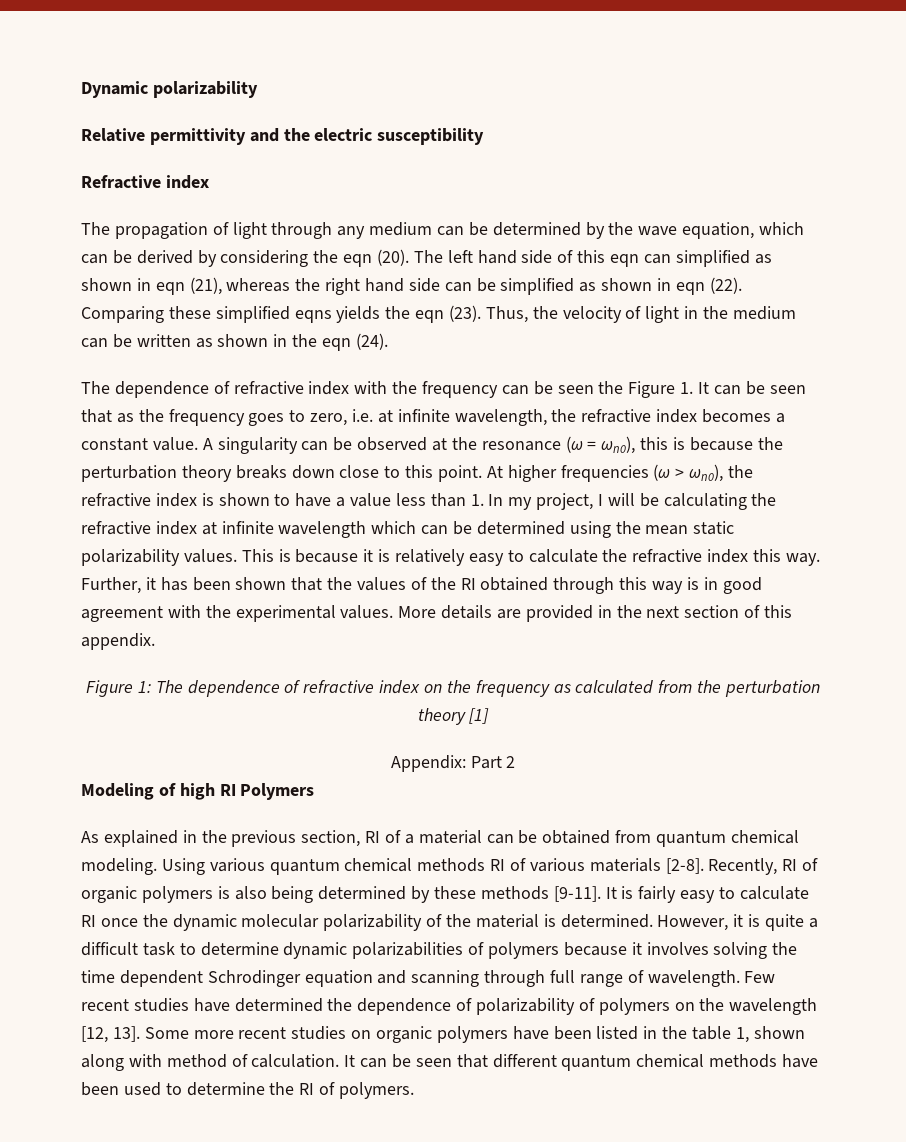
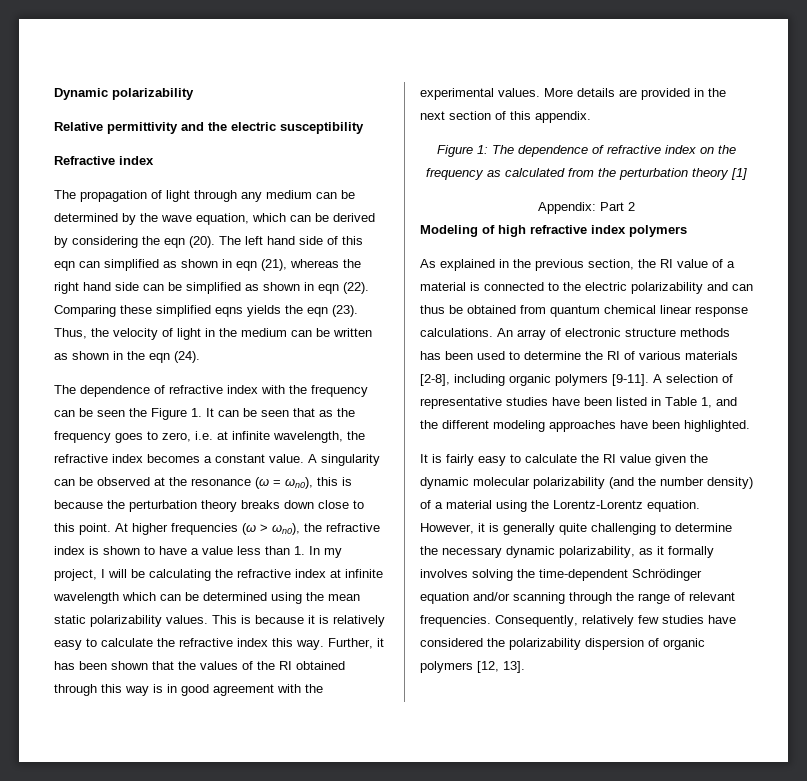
[219,783,315,800] RI Polymers -> [530,225,687,237] refractive index polymers
[365,830,514,844] RI of a material can -> [638,259,735,268] [420,282,753,294] [420,305,445,314] the RI value of a material is connected to the electric polarizability and can thus
[81,858,819,875] [81,886,809,903] [81,914,818,931] [81,942,798,959] [81,970,776,987] [81,998,818,1015] [81,1026,805,1043] [81,1054,819,1071] modeling. Using various quantum chemical methods RI of various materials [2-8]. Recently, RI of organic polymers is also being determined by these methods [9-11]. It is fairly easy to calculate RI once the dynamic molecular polarizability of the material is determined. However, it is quite a difficult task to determine dynamic polarizabilities of polymers because it involves solving the time dependent Schrodinger equation and scanning through full range of wavelength. Few recent studies have determined the dependence of polarizability of polymers on the wavelength [12, 13]. Some more recent studies on organic polymers have been listed in the table 1, shown along with method of calculation. It can be seen that different quantum chemical methods have -> [660,305,748,317] [420,328,730,340] [420,351,441,360] linear response calculations. An array of electronic structure methods has
[339,1082,415,1099] polymers. -> [639,351,738,360] [420,374,733,386] [420,397,737,409] [420,420,750,432] [420,454,708,466] [420,477,753,489] [420,500,700,512] [420,523,732,535] [420,546,714,558] [420,569,702,581] [420,592,735,604] [420,615,736,627] [420,638,705,650] [420,661,525,673] various materials [2-8], including organic polymers [9-11]. A selection of representative studies have been listed in Table 1, and the different modeling approaches have been highlighted. // It is fairly easy to calculate the RI value given the dynamic molecular polarizability (and the number density) of a material using the Lorentz-Lorentz equation. However, it is generally quite challenging to determine the necessary dynamic polarizability, as it formally involves solving the time-dependent Schrödinger equation and/or scanning through the range of relevant frequencies. Consequently, relatively few studies have considered the polarizability dispersion of organic polymers [12, 13].

